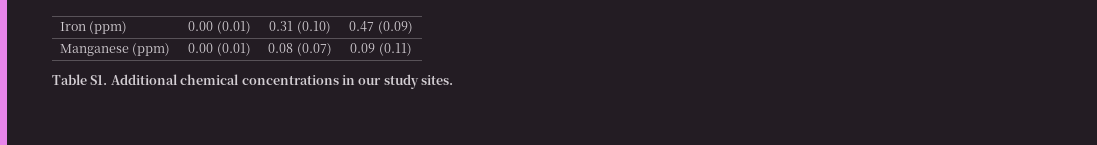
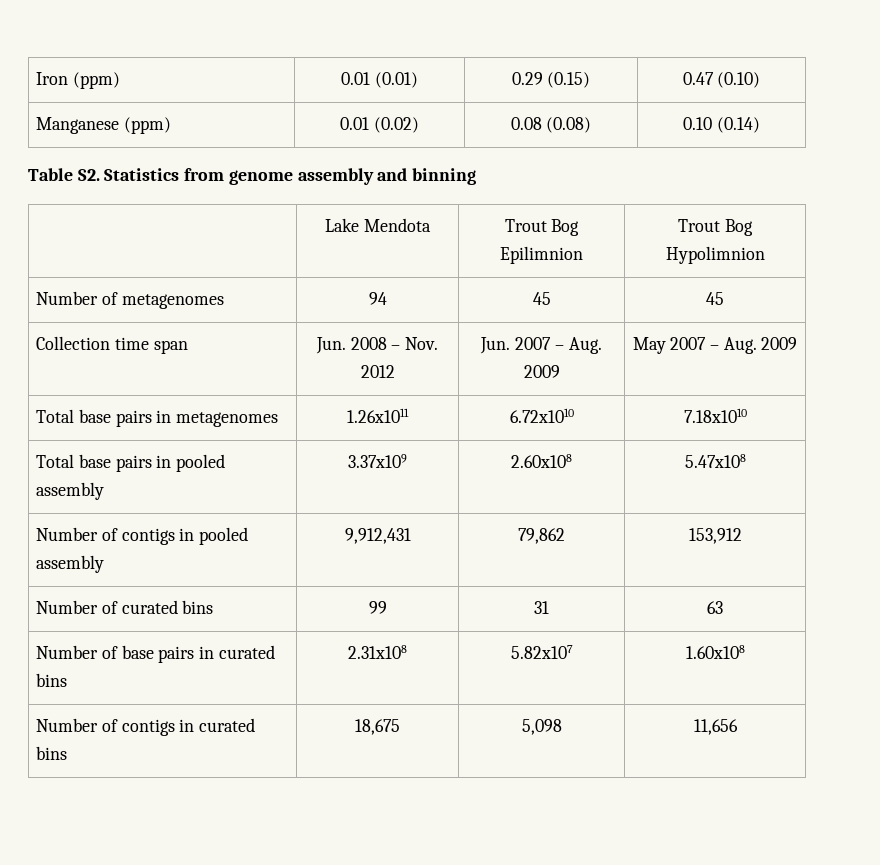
[188,21,251,34] [269,21,331,34] 0.00 (0.01) | 0.31 (0.10) -> [341,72,418,88] [511,72,591,88] 0.01 (0.01) | 0.29 (0.15)
[377,21,413,34] (0.09) -> [717,72,761,88] (0.10)
[188,43,251,56] 0.00 (0.01) -> [340,117,419,133] 0.01 (0.02)
[296,43,332,56] [350,43,412,56] [52,74,453,89] (0.07) | 0.09 (0.11) // Table S1. Additional chemical concentrations in our study sites. -> [546,117,592,133] [683,117,760,133] [28,168,477,185] [325,218,431,232] [504,219,580,236] [500,246,583,264] [678,219,753,236] [665,246,765,264] [36,291,224,309] [368,292,387,305] [532,292,551,305] [706,292,724,305] [36,336,188,354] [315,337,439,354] [360,365,395,378] [480,337,602,354] [523,365,560,378] [632,337,798,354] [36,409,279,427] [347,408,409,423] [509,408,574,423] [683,408,747,423] [36,454,226,472] [36,482,105,500] [348,454,407,468] [511,454,572,468] [684,454,746,468] [36,527,249,545] [36,555,105,573] [344,528,411,544] [518,528,565,544] [688,528,742,544] [36,600,214,614] [368,601,387,614] [534,601,549,614] [707,601,723,614] [36,645,275,663] [36,673,68,687] [348,645,407,659] [510,645,573,659] [685,645,745,659] [36,718,256,736] [36,746,68,760] [355,719,400,735] [521,719,562,735] [693,719,738,735] (0.08) | 0.10 (0.14) // Table S2. Statistics from genome assembly and binning // | Lake Mendota | Trout Bog Epilimnion | Trout Bog Hypolimnion // Number of metagenomes | 94 | 45 | 45 // Collection time span | Jun. 2008 – Nov. 2012 | Jun. 2007 – Aug. 2009 | May 2007 – Aug. 2009 // Total base pairs in metagenomes | 1.26x1011 | 6.72x1010 | 7.18x1010 // Total base pairs in pooled assembly | 3.37x109 | 2.60x108 | 5.47x108 // Number of contigs in pooled assembly | 9,912,431 | 79,862 | 153,912 // Number of curated bins | 99 | 31 | 63 // Number of base pairs in curated bins | 2.31x108 | 5.82x107 | 1.60x108 // Number of contigs in curated bins | 18,675 | 5,098 | 11,656

